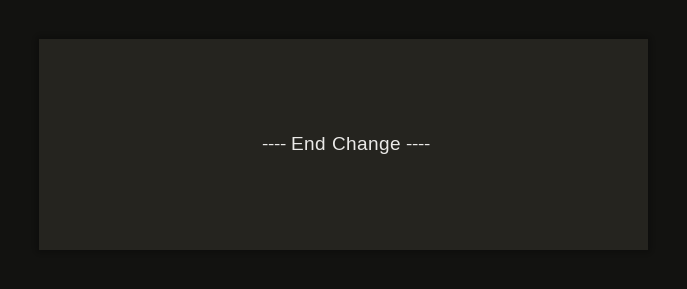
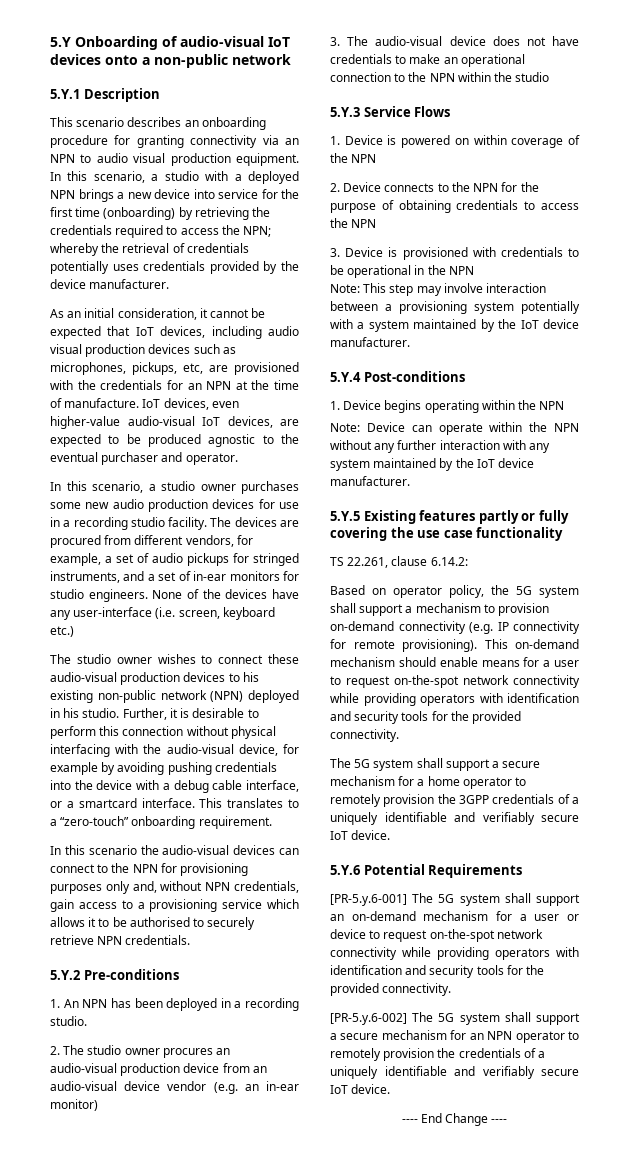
(262, 146) none -> [50,36,290,50] [50,54,291,68] [50,88,160,102] [50,117,266,130] [50,135,299,148] [50,153,299,166] [50,171,299,184] [50,189,299,202] [50,207,271,220] [50,225,272,238] [50,243,249,256] [50,261,299,274] [50,279,170,289] [50,308,266,320] [50,326,299,339] [50,344,236,357] [50,362,299,375] [50,380,299,390] [50,398,239,410] [50,416,299,429] [50,434,299,447] [50,452,238,465] [50,481,299,494] [50,499,299,512] [50,517,299,530] [50,535,253,548] [50,553,299,566] [50,571,299,583] [50,589,299,602] [50,607,275,620] [50,626,74,637] [50,654,299,664] [50,672,259,685] [50,690,299,703] [50,708,259,720] [50,726,276,739] [50,744,299,757] [50,762,277,775] [50,780,299,793] [50,798,299,808] [50,816,272,829] [50,845,299,855] [50,863,249,876] [50,881,299,894] [50,899,299,912] [50,917,256,930] [50,935,191,945] [50,969,179,980] [50,998,299,1011] [50,1016,87,1026] [50,1045,231,1058] [50,1063,267,1076] [50,1081,299,1094] [50,1099,98,1111] [330,36,579,46] [330,54,525,67] [330,72,550,82] [330,106,451,117] [330,135,580,148] [330,153,377,163] [330,182,539,192] [330,200,579,213] [330,218,377,228] [330,247,579,260] [330,265,474,278] [330,283,547,296] [330,301,580,314] [330,319,579,332] [330,337,410,347] [330,371,465,382] [330,400,565,413] [330,422,579,435] [330,440,551,453] [330,458,535,471] [330,476,410,486] [330,510,569,524] [330,527,564,541] [330,556,468,568] [330,585,579,598] [330,603,550,616] [330,621,580,634] [330,639,579,652] [330,657,579,667] [330,675,580,688] [330,693,579,706] [330,711,522,724] [330,729,399,742] [330,758,541,771] [330,776,527,789] [330,794,579,807] [330,812,579,825] [330,830,391,840] [330,864,523,878] [330,893,580,906] [330,911,579,921] [330,929,543,942] [330,947,579,960] [330,965,545,978] [330,983,452,996] [330,1012,580,1025] [330,1030,579,1043] [330,1048,546,1061] [330,1066,579,1079] [330,1084,391,1094] 5.Y Onboarding of audio-visual IoT devices onto a non-public network // 5.Y.1 Description // This scenario describes an onboarding procedure for granting connectivity via an NPN to audio visual production equipment. In this scenario, a studio with a deployed NPN brings a new device into service for the first time (onboarding) by retrieving the credentials required to access the NPN; whereby the retrieval of credentials potentially uses credentials provided by the device manufacturer. // As an initial consideration, it cannot be expected that IoT devices, including audio visual production devices such as microphones, pickups, etc, are provisioned with the credentials for an NPN at the time of manufacture. IoT devices, even higher-value audio-visual IoT devices, are expected to be produced agnostic to the eventual purchaser and operator. // In this scenario, a studio owner purchases some new audio production devices for use in a recording studio facility. The devices are procured from different vendors, for example, a set of audio pickups for stringed instruments, and a set of in-ear monitors for studio engineers. None of the devices have any user-interface (i.e. screen, keyboard etc.) // The studio owner wishes to connect these audio-visual production devices to his existing non-public network (NPN) deployed in his studio. Further, it is desirable to perform this connection without physical interfacing with the audio-visual device, for example by avoiding pushing credentials into the device with a debug cable interface, or a smartcard interface. This translates to a “zero-touch” onboarding requirement. // In this scenario the audio-visual devices can connect to the NPN for provisioning purposes only and, without NPN credentials, gain access to a provisioning service which allows it to be authorised to securely retrieve NPN credentials. // 5.Y.2 Pre-conditions // 1. An NPN has been deployed in a recording studio. // 2. The studio owner procures an audio-visual production device from an audio-visual device vendor (e.g. an in-ear monitor) // 3. The audio-visual device does not have credentials to make an operational connection to the NPN within the studio // 5.Y.3 Service Flows // 1. Device is powered on within coverage of the NPN // 2. Device connects to the NPN for the purpose of obtaining credentials to access the NPN // 3. Device is provisioned with credentials to be operational in the NPN // Note: This step may involve interaction between a provisioning system potentially with a system maintained by the IoT device manufacturer. // 5.Y.4 Post-conditions // 1. Device begins operating within the NPN // Note: Device can operate within the NPN without any further interaction with any system maintained by the IoT device manufacturer. // 5.Y.5 Existing features partly or fully covering the use case functionality // TS 22.261, clause 6.14.2: // Based on operator policy, the 5G system shall support a mechanism to provision on-demand connectivity (e.g. IP connectivity for remote provisioning). This on-demand mechanism should enable means for a user to request on-the-spot network connectivity while providing operators with identification and security tools for the provided connectivity. // The 5G system shall support a secure mechanism for a home operator to remotely provision the 3GPP credentials of a uniquely identifiable and verifiably secure IoT device. // 5.Y.6 Potential Requirements // [PR-5.y.6-001] The 5G system shall support an on-demand mechanism for a user or device to request on-the-spot network connectivity while providing operators with identification and security tools for the provided connectivity. // [PR-5.y.6-002] The 5G system shall support a secure mechanism for an NPN operator to remotely provision the credentials of a uniquely identifiable and verifiably secure IoT device. //

